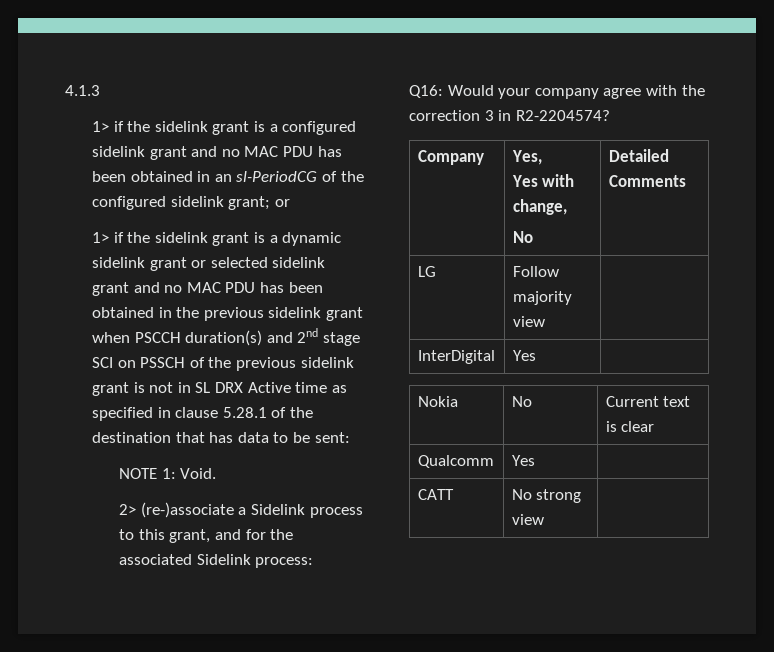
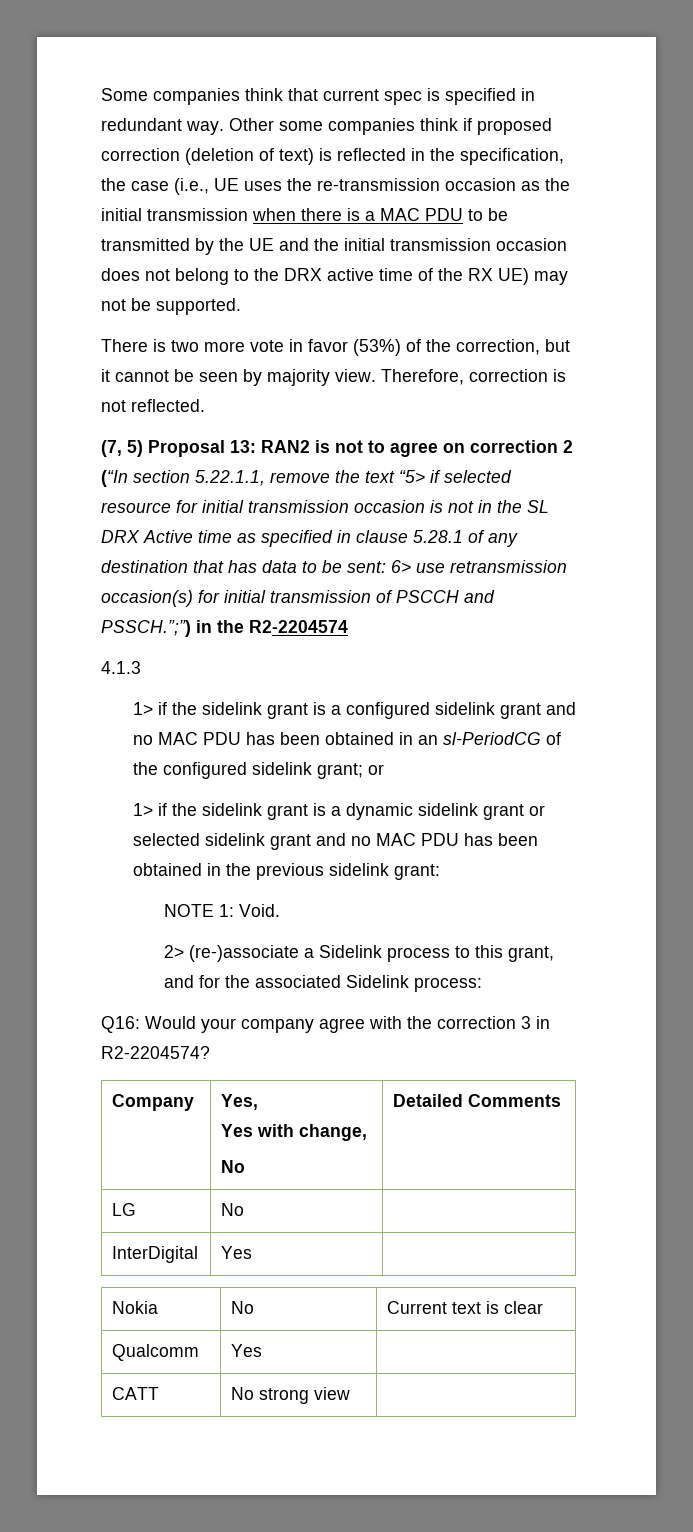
(65, 90) none -> [101,88,535,105] [101,118,552,135] [101,148,564,165] [101,178,570,195] [101,208,508,221] [101,238,567,255] [101,268,568,285] [101,298,241,315] [101,339,570,356] [101,369,566,386] [101,399,205,412] [101,440,573,457] [101,470,512,487] [101,500,549,513] [101,530,518,547] [101,560,567,573] [101,590,495,607] [101,620,348,637] Some companies think that current spec is specified in redundant way. Other some companies think if proposed correction (deletion of text) is reflected in the specification, the case (i.e., UE uses the re-transmission occasion as the initial transmission when there is a MAC PDU to be transmitted by the UE and the initial transmission occasion does not belong to the DRX active time of the RX UE) may not be supported. // There is two more vote in favor (53%) of the correction, but it cannot be seen by majority view. Therefore, correction is not reflected. // (7, 5) Proposal 13: RAN2 is not to agree on correction 2 (“In section 5.22.1.1, remove the text “5> if selected resource for initial transmission occasion is not in the SL DRX Active time as specified in clause 5.28.1 of any destination that has data to be sent: 6> use retransmission occasion(s) for initial transmission of PSCCH and PSSCH.”;”) in the R2-2204574 //
[326,307,364,321] [92,328,361,346] [92,357,354,371] [92,382,347,396] [92,407,314,421] [92,432,350,443] grant when PSCCH duration(s) and 2nd stage SCI on PSSCH of the previous sidelink grant is not in SL DRX Active time as specified in clause 5.28.1 of the destination that has data to be sent: -> [393,864,440,880] grant:
[512,266,559,277] [512,291,572,305] [512,316,545,327] Follow majority view -> [220,1203,244,1216] No

